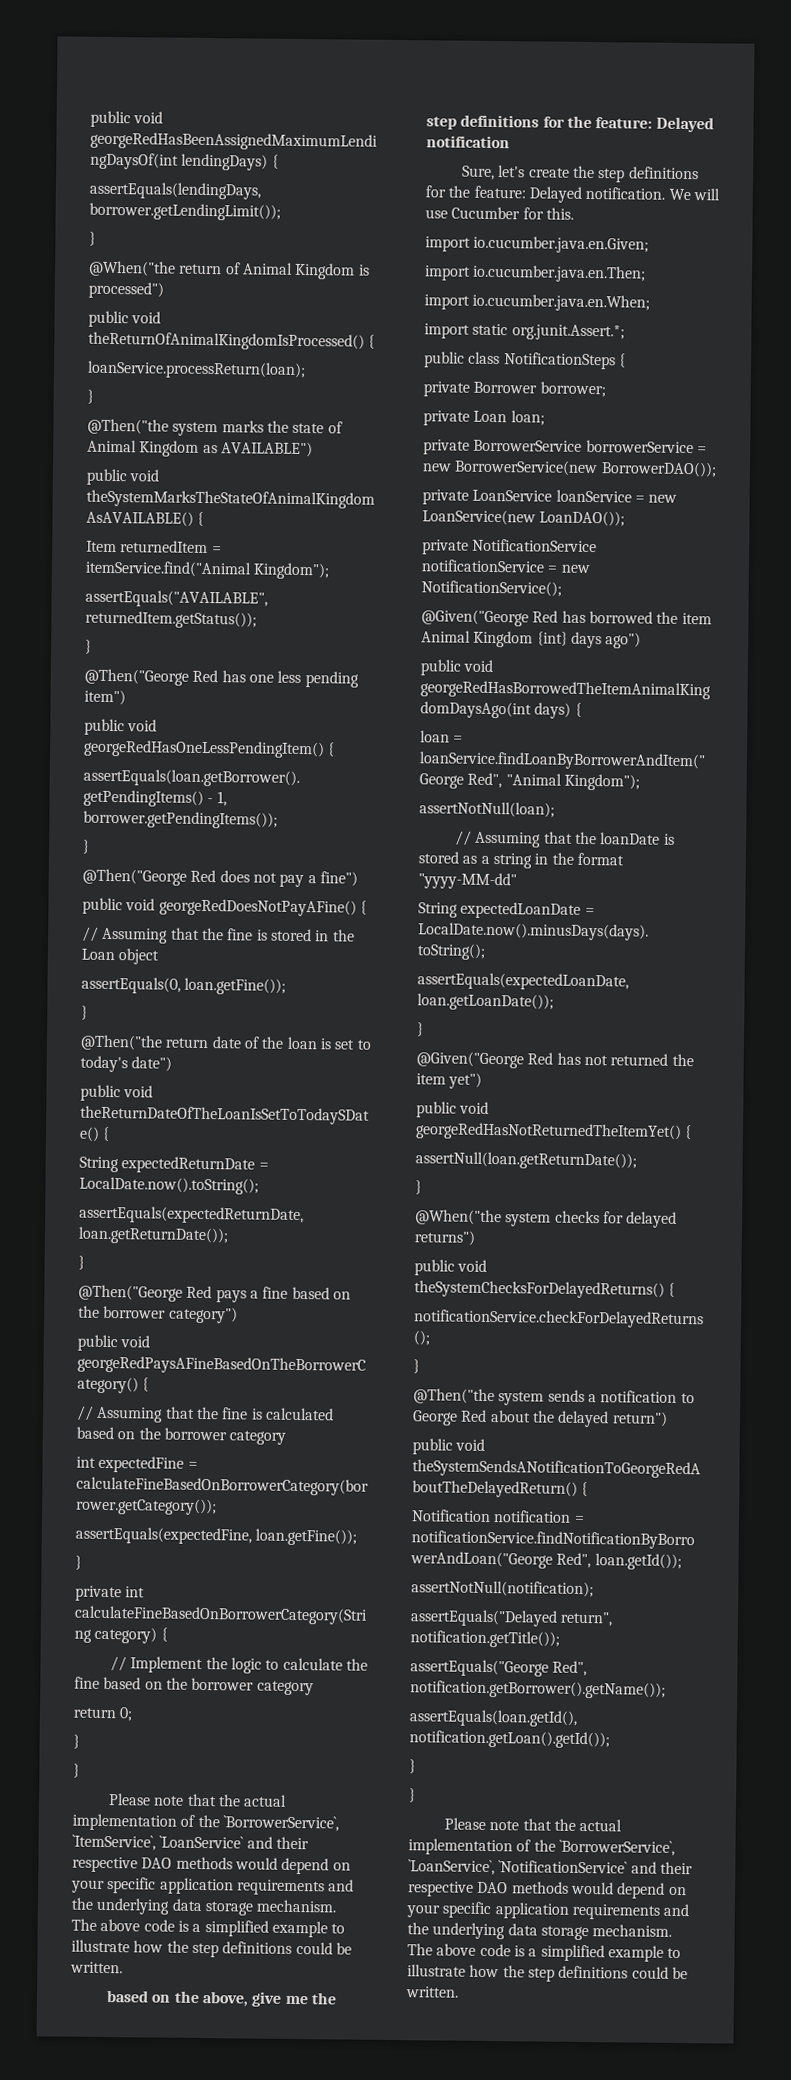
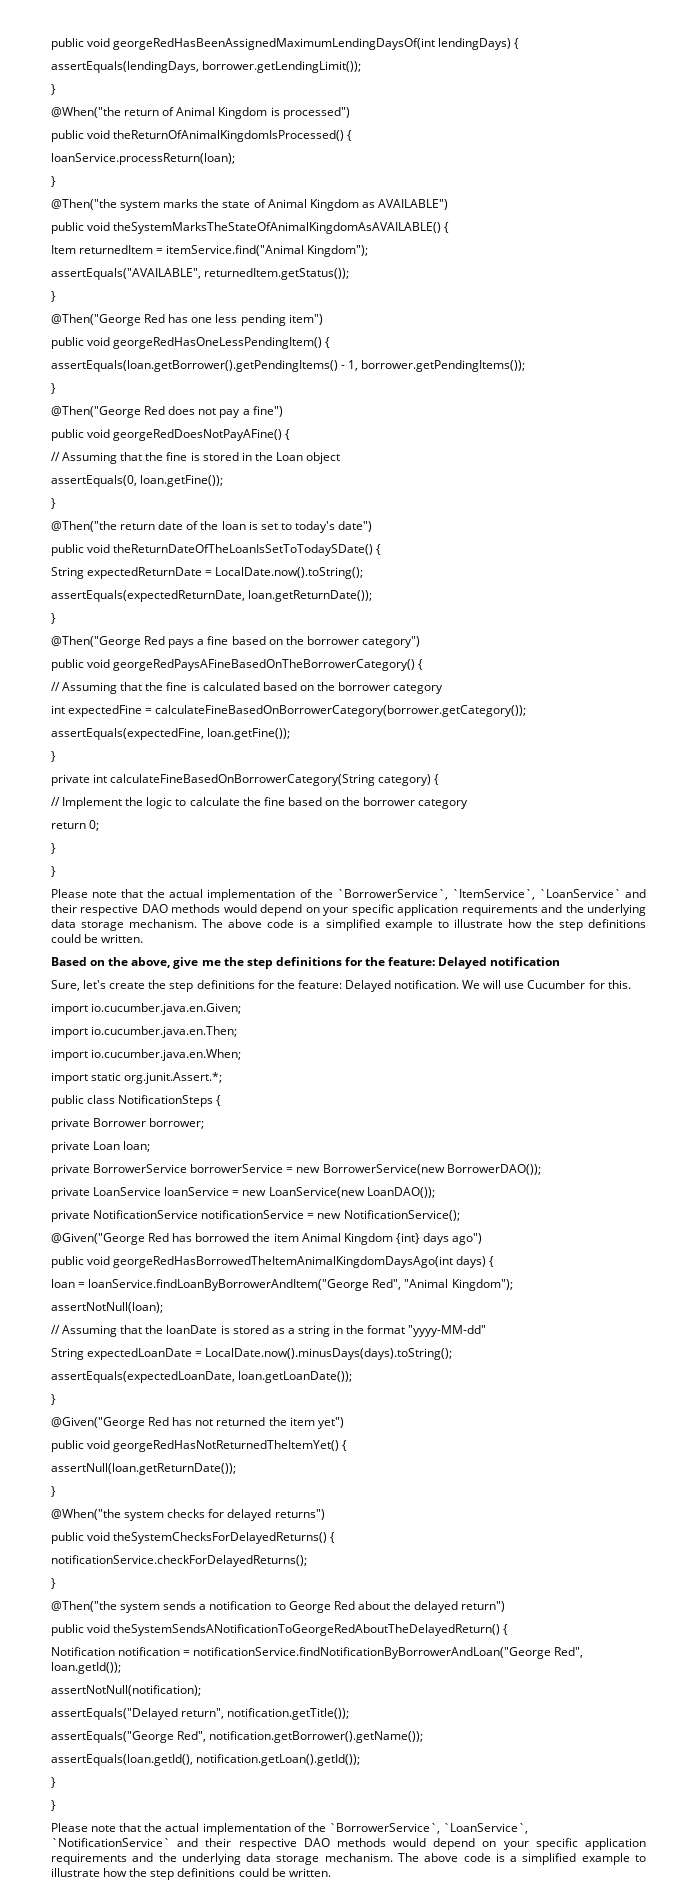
[105,1990,149,2003] based -> [51,957,87,966] Based

